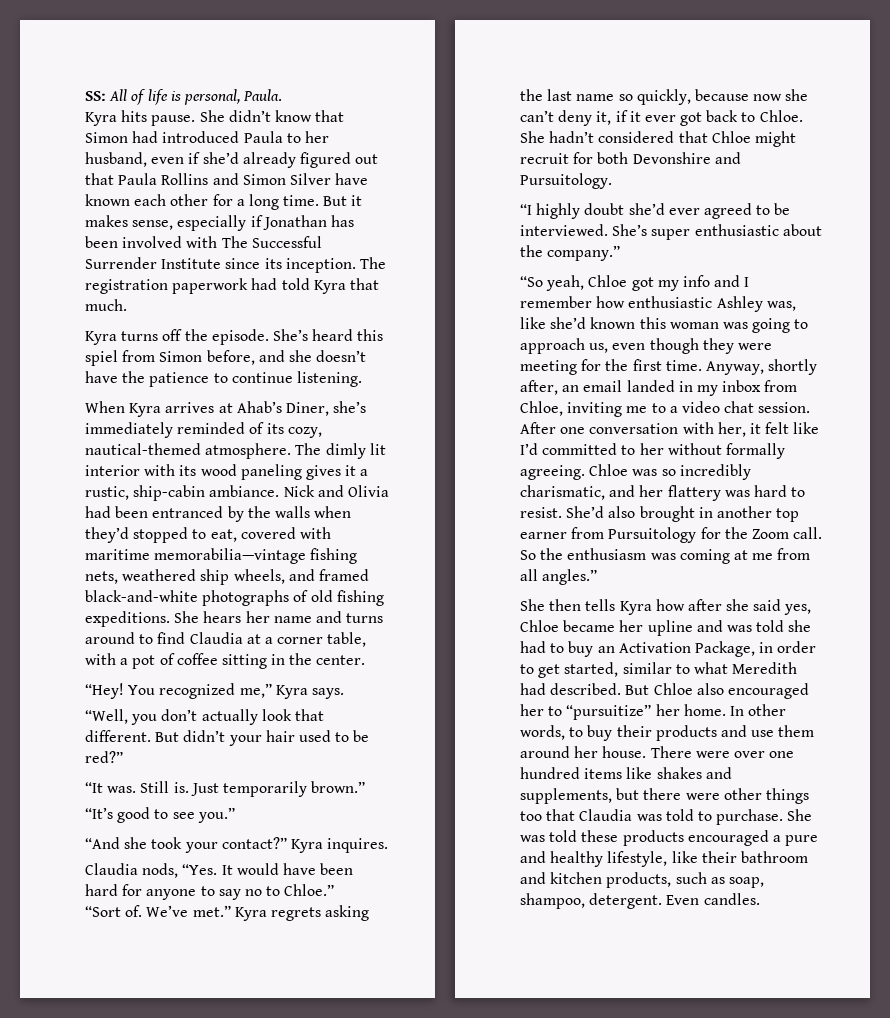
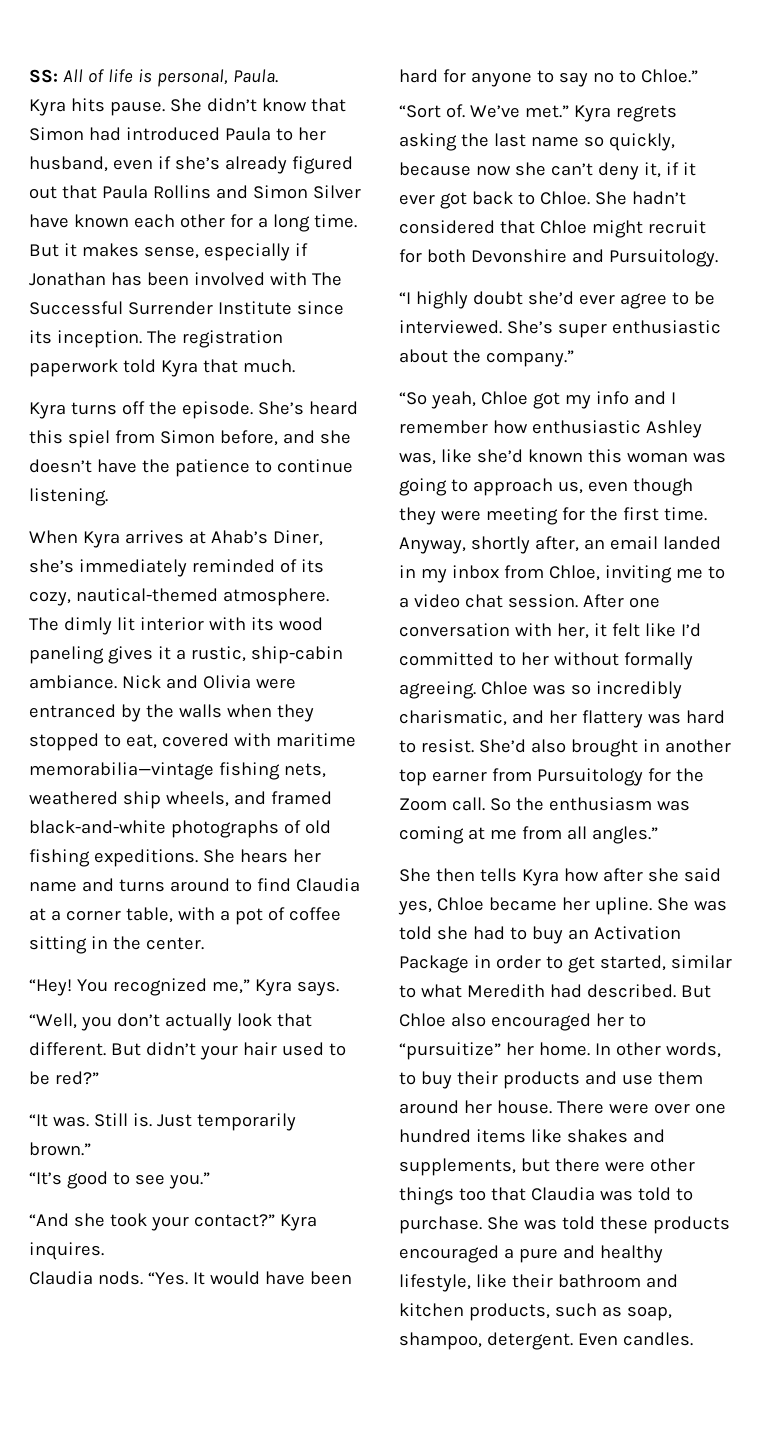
[202,152,239,164] she’d -> [174,156,220,170] she’s
[251,278,278,290] had -> (118, 368) none
[85,506,149,518] had been -> [255,678,296,689] were
[85,527,129,543] they’d -> [276,704,314,722] they
[142,863,179,878] nods, -> [97,1271,143,1285] nods.
[703,203,752,219] agreed -> [619,293,667,309] agree
[647,620,723,636] upline and -> [594,897,689,915] upline. She
[694,641,755,657] Package, -> [399,955,469,973] Package

